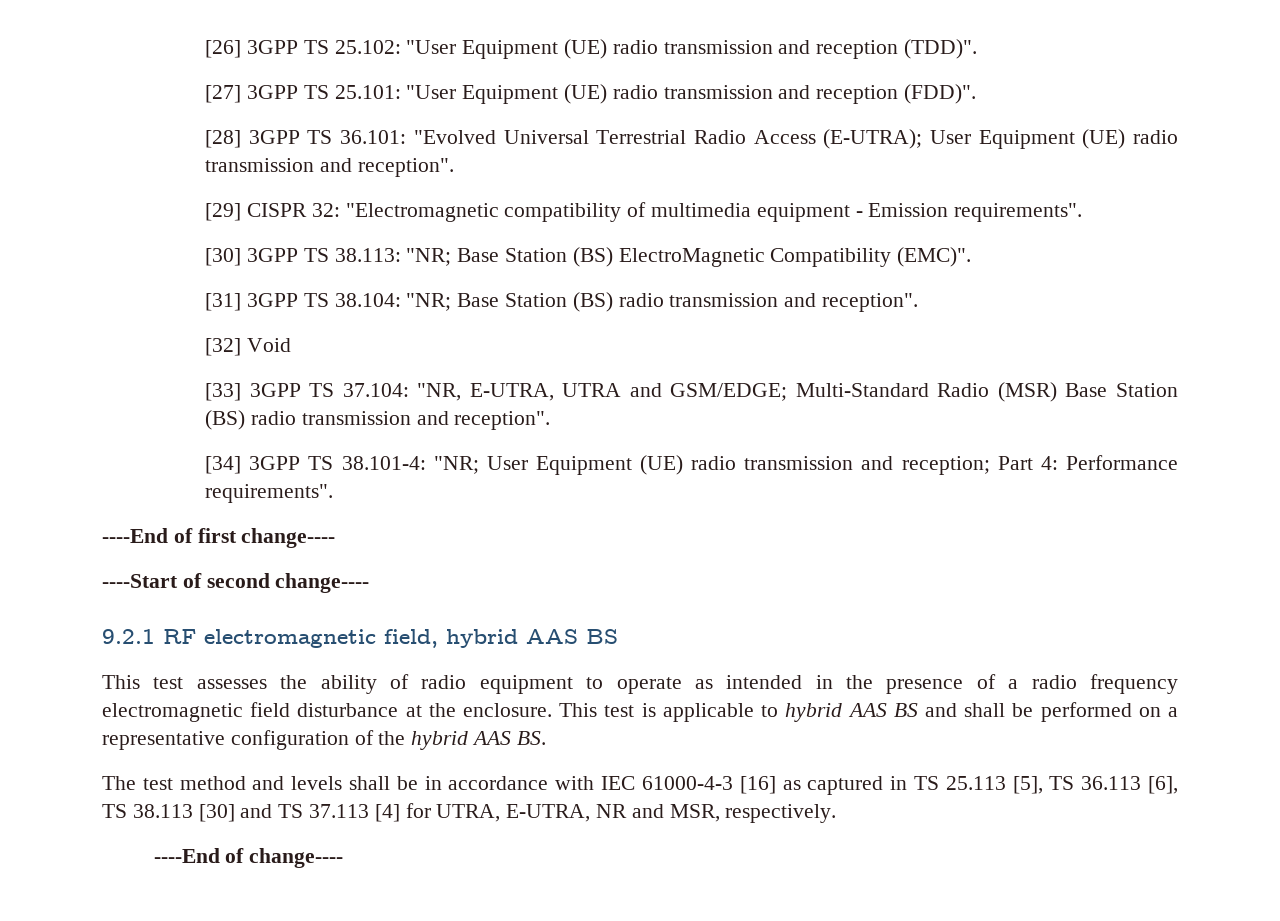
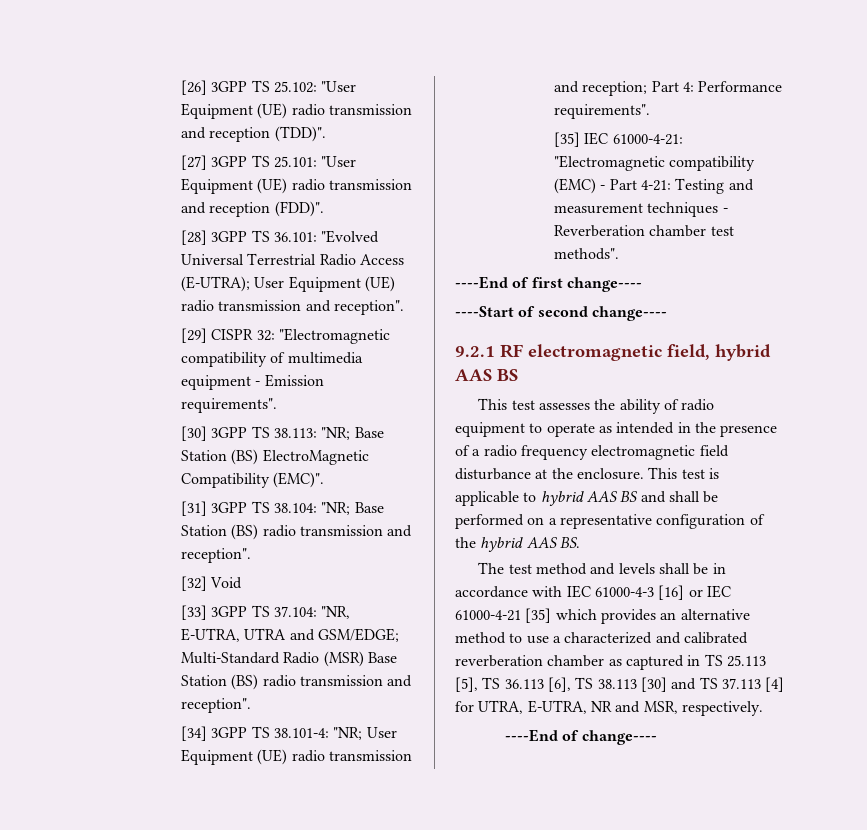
(334, 493) none -> [554,132,683,147] [554,155,756,171] [554,178,754,194] [554,202,728,217] [554,225,734,237] [554,248,619,260] // [35] IEC 61000-4-21: "Electromagnetic compatibility (EMC) - Part 4-21: Testing and measurement techniques - Reverberation chamber test methods".
(776, 785) none -> [688,585,731,598] [455,608,750,624] [455,632,748,644] [455,655,605,667] or IEC 61000-4-21 [35] which provides an alternative method to use a characterized and calibrated reverberation chamber

